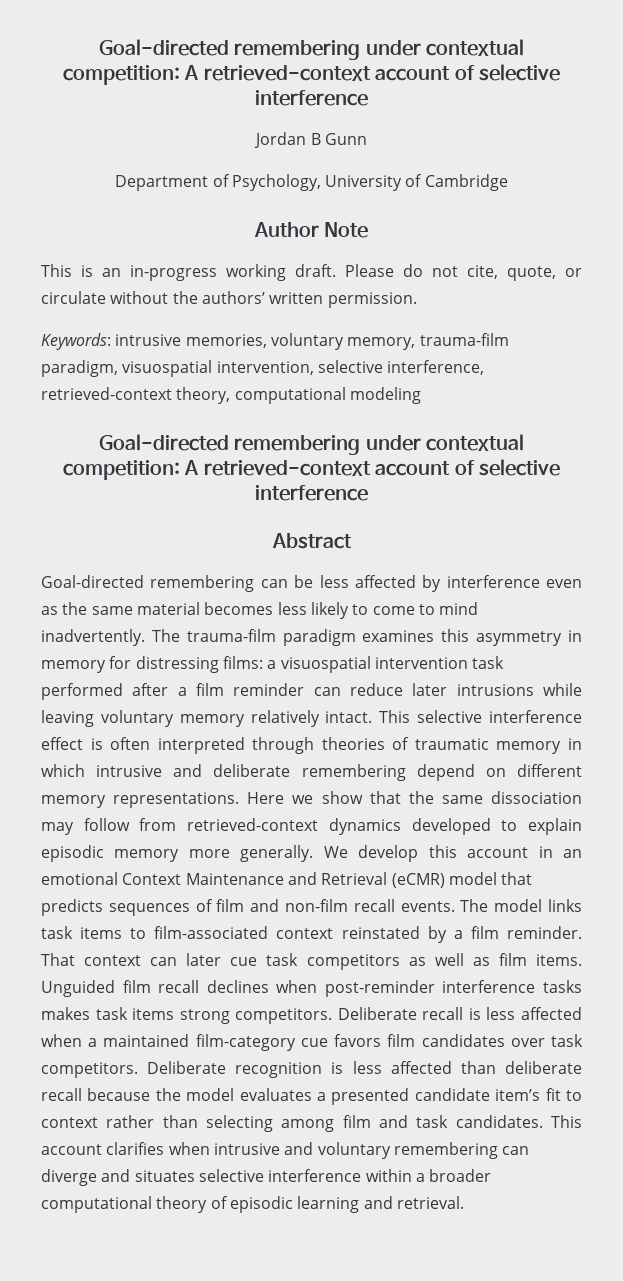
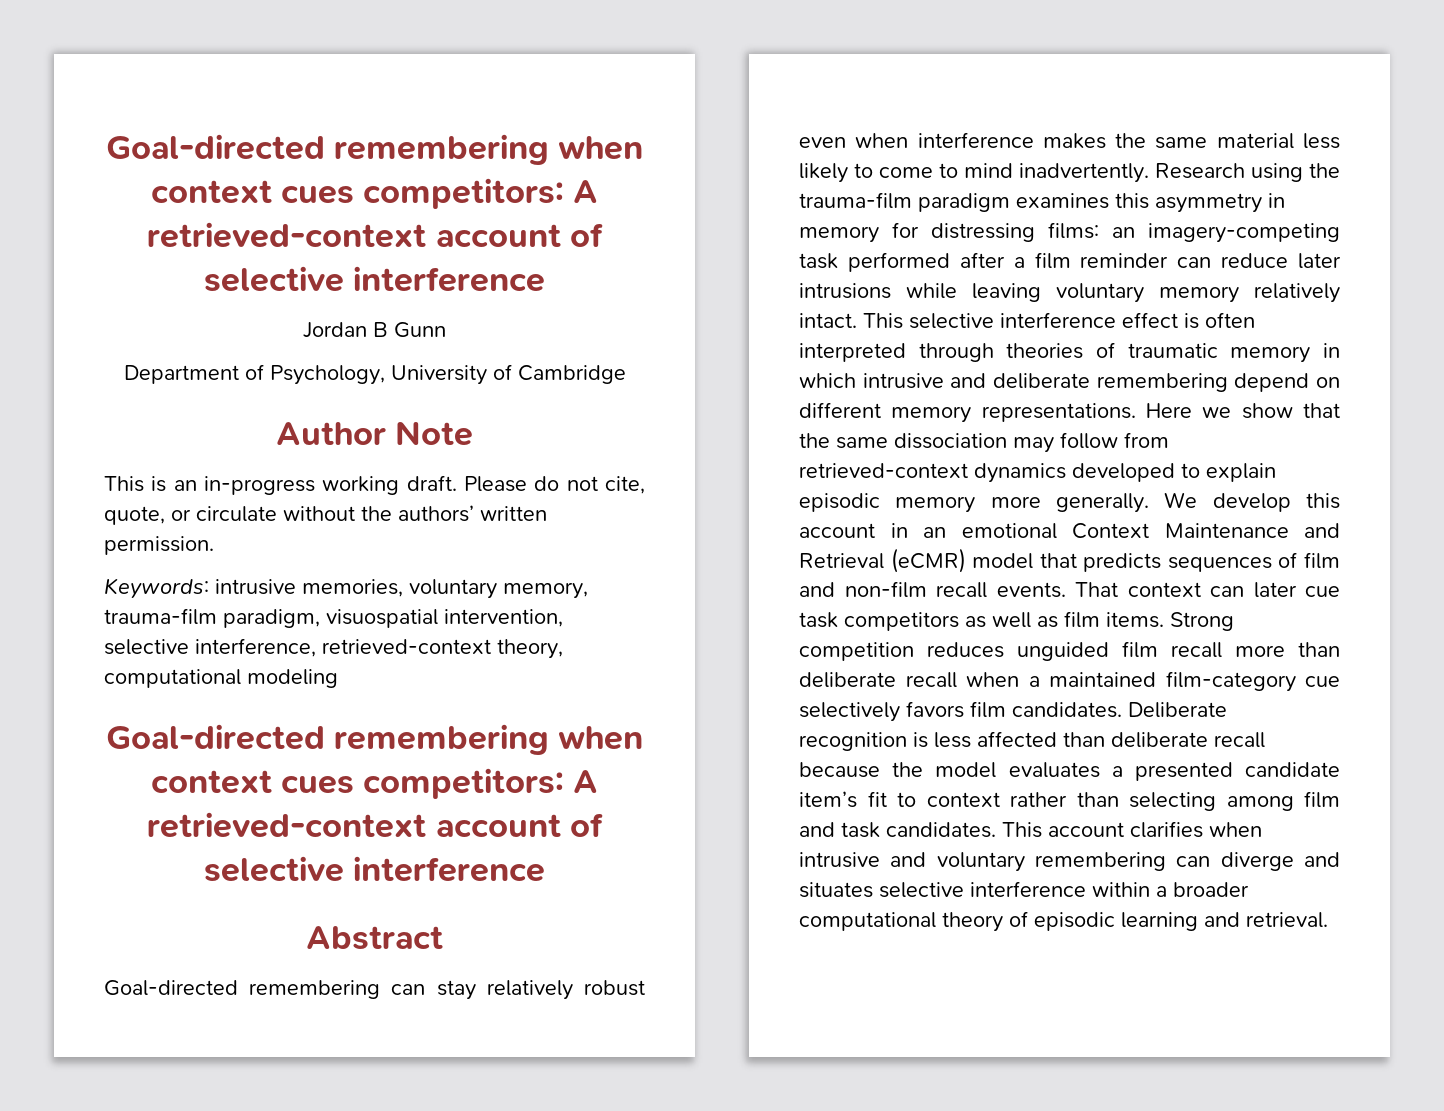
[98,39,525,60] [63,65,180,85] Goal-directed remembering under contextual competition: -> [105,134,644,165] [150,178,565,209] Goal-directed remembering when context cues competitors:
[365,434,525,451] [63,460,180,480] under contextual competition: -> [558,726,644,750] [150,768,565,799] when context cues competitors:
[294,575,582,592] [41,606,58,615] be less affected by interference even as -> [436,980,645,1000] [799,132,1106,149] stay relatively robust even when interference makes
[204,602,274,615] becomes -> (1294, 141) none
[151,629,180,642] The -> [1155,163,1340,182] Research using the
[267,656,468,673] a visuospatial intervention -> [1112,223,1340,243] an imagery-competing
[460,899,582,912] [41,926,582,943] The model links task items to film-associated context reinstated by a film reminder. -> (1066, 590) none
[41,980,582,997] [41,1007,582,1024] Unguided film recall declines when post-reminder interference tasks makes task items strong competitors. Deliberate recall is less affected -> [1170,612,1234,631] [799,641,1340,661] [799,672,957,688] Strong competition reduces unguided film recall more than deliberate recall
(328, 1042) none -> [799,702,900,722] selectively
[421,1034,583,1047] [41,1062,138,1078] candidates over task competitors. -> [1012,702,1122,718] candidates.

